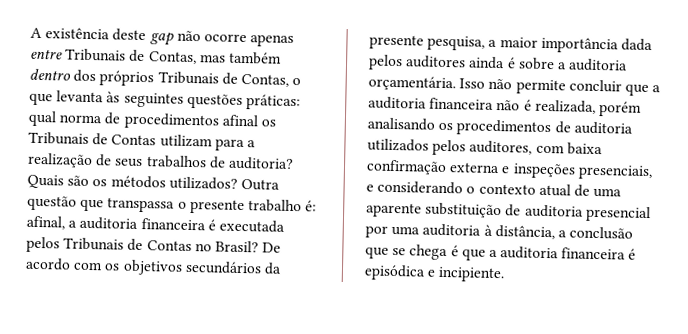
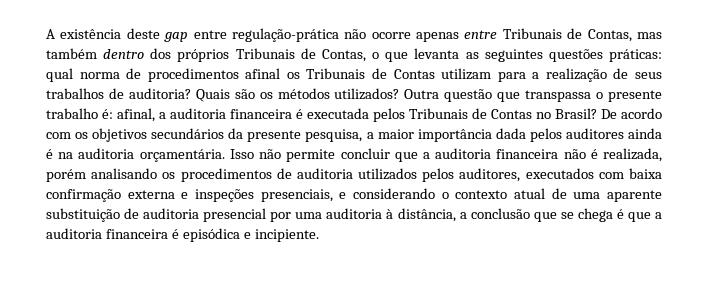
(174, 39) none -> [193,28,339,42] entre regulação-prática
[106,91,121,103] às -> [465,52,479,59] as
[517,57,567,71] sobre a -> [58,152,74,159] na
(533, 147) none -> [525,168,594,179] executados

